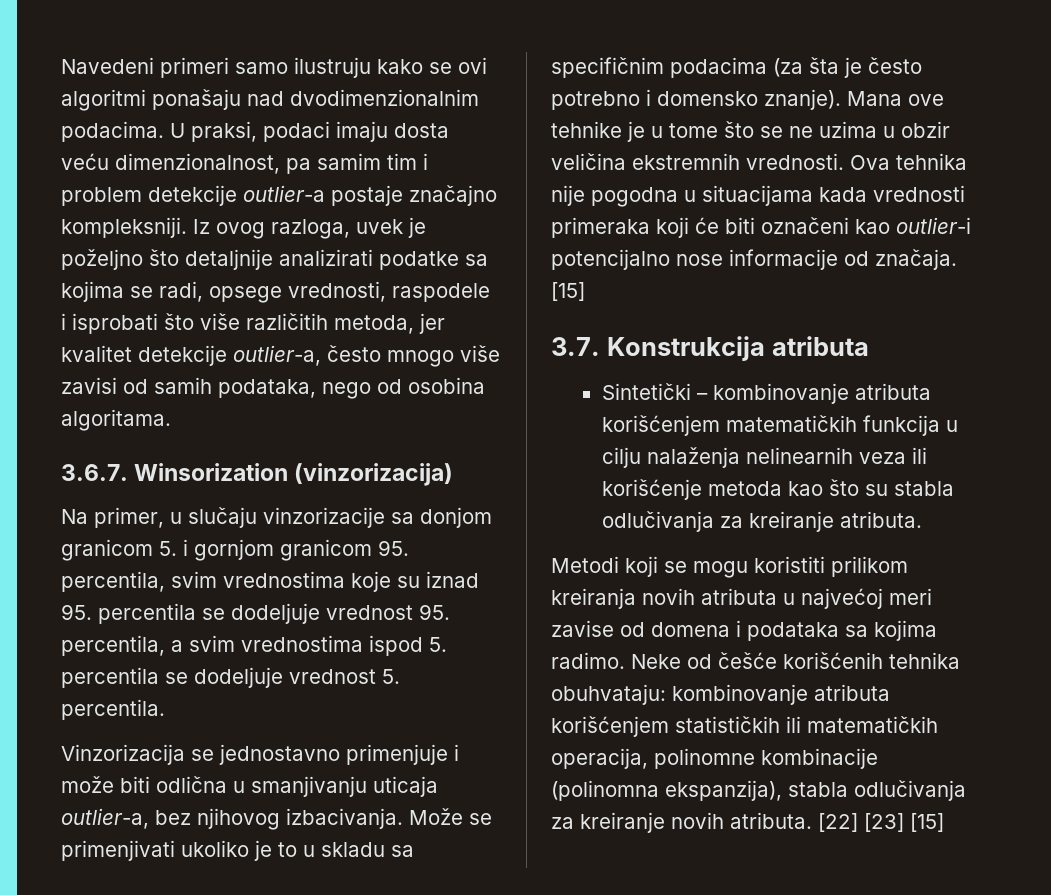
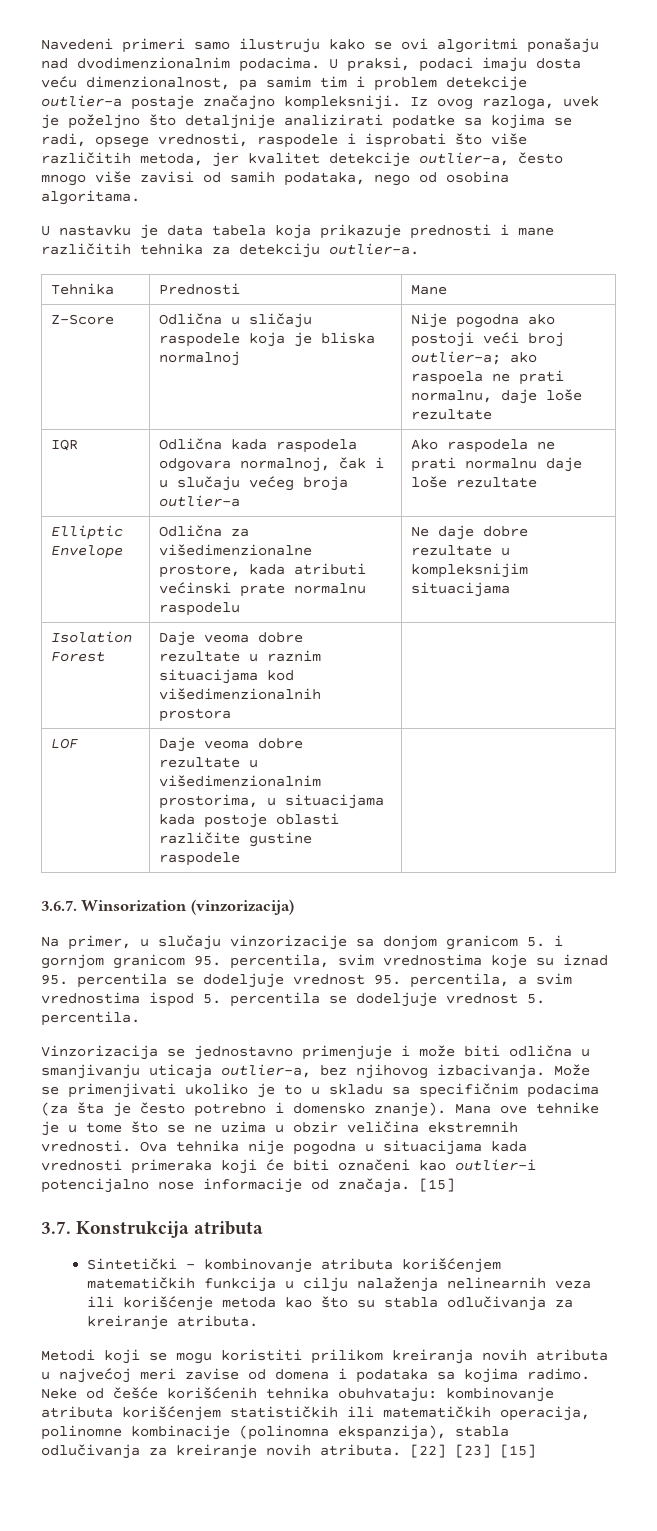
(171, 420) none -> [41,224,554,239] [41,243,419,258] [51,283,115,295] [159,283,241,295] [411,284,448,295] [51,314,115,325] [159,313,313,328] [159,332,376,347] [159,351,241,366] [411,313,556,328] [411,332,565,347] [411,351,538,365] [411,370,565,385] [411,389,583,404] [411,409,493,420] [51,439,79,451] [159,438,358,453] [159,457,385,472] [159,476,349,491] [159,495,241,507] [411,439,556,453] [411,457,583,472] [411,476,538,488] [51,525,124,540] [51,545,124,559] [159,525,250,537] [159,544,313,556] [159,563,367,578] [159,582,367,597] [159,602,241,616] [411,525,529,540] [411,545,511,556] [411,563,529,578] [411,582,511,597] [51,631,133,643] [51,651,106,662] [159,631,304,646] [159,650,322,662] [159,669,295,684] [159,688,322,700] [159,708,232,722] [51,738,79,749] [159,737,304,752] [159,757,259,768] [159,775,322,787] [159,794,385,809] [159,813,340,828] [159,832,313,847] [159,852,241,866] // U nastavku je data tabela koja prikazuje prednosti i mane različitih tehnika za detekciju outlier-a. // Tehnika | Prednosti | Mane // Z-Score | Odlična u sličaju raspodele koja je bliska normalnoj | Nije pogodna ako postoji veći broj outlier-a; ako raspoela ne prati normalnu, daje loše rezultate // IQR | Odlična kada raspodela odgovara normalnoj, čak i u slučaju većeg broja outlier-a | Ako raspodela ne prati normalnu daje loše rezultate // Elliptic Envelope | Odlična za višedimenzionalne prostore, kada atributi većinski prate normalnu raspodelu | Ne daje dobre rezultate u kompleksnijim situacijama // Isolation Forest | Daje veoma dobre rezultate u raznim situacijama kod višedimenzionalnih prostora | // LOF | Daje veoma dobre rezultate u višedimenzionalnim prostorima, u situacijama kada postoje oblasti različite gustine raspodele |

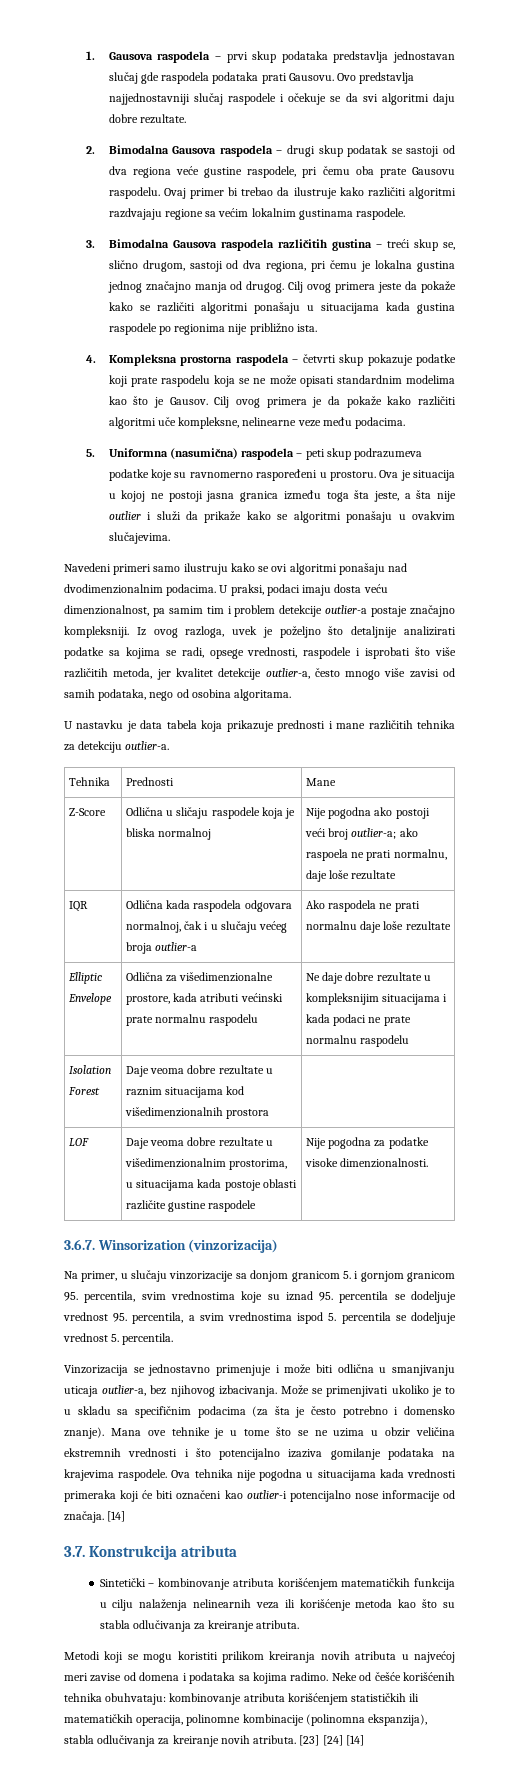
(41, 44) none -> [86,51,455,63] [108,72,415,84] [108,93,455,105] [108,114,186,124] [86,145,455,157] [108,166,455,178] [108,187,456,199] [108,208,406,220] [86,239,455,251] [108,260,455,272] [107,281,456,293] [108,302,455,314] [108,323,317,335] [86,354,457,366] [108,375,455,387] [108,396,456,408] [108,417,406,429] [86,448,423,460] [108,469,455,481] [108,490,457,502] [108,511,455,523] [108,532,170,544] 1. Gausova raspodela – prvi skup podataka predstavlja jednostavan slučaj gde raspodela podataka prati Gausovu. Ovo predstavlja najjednostavniji slučaj raspodele i očekuje se da svi algoritmi daju dobre rezultate. // 2. Bimodalna Gausova raspodela – drugi skup podatak se sastoji od dva regiona veće gustine raspodele, pri čemu oba prate Gausovu raspodelu. Ovaj primer bi trebao da ilustruje kako različiti algoritmi razdvajaju regione sa većim lokalnim gustinama raspodele. // 3. Bimodalna Gausova raspodela različitih gustina – treći skup se, slično drugom, sastoji od dva regiona, pri čemu je lokalna gustina jednog značajno manja od drugog. Cilj ovog primera jeste da pokaže kako se različiti algoritmi ponašaju u situacijama kada gustina raspodele po regionima nije približno ista. // 4. Kompleksna prostorna raspodela – četvrti skup pokazuje podatke koji prate raspodelu koja se ne može opisati standardnim modelima kao što je Gausov. Cilj ovog primera je da pokaže kako različiti algoritmi uče kompleksne, nelinearne veze među podacima. // 5. Uniformna (nasumična) raspodela – peti skup podrazumeva podatke koje su ravnomerno raspoređeni u prostoru. Ova je situacija u kojoj ne postoji jasna granica između toga šta jeste, a šta nije outlier i služi da prikaže kako se algoritmi ponašaju u ovakvim slučajevima. //
(511, 589) none -> [443,994,448,1002] [306,1014,411,1026] [306,1035,410,1047] i kada podaci ne prate normalnu raspodelu
(241, 859) none -> [306,1137,429,1149] [305,1158,429,1168] Nije pogodna za podatke visoke dimenzionalnosti.
[41,1140,131,1152] vrednosti. -> [128,1448,455,1460] [64,1469,168,1481] vrednosti i što potencijalno izaziva gomilanje podataka na krajevima raspodele.
[419,1178,455,1192] [15] -> [107,1511,126,1522] [14]
[410,1444,536,1458] [22] [23] [15] -> [299,1735,364,1746] [23] [24] [14]

